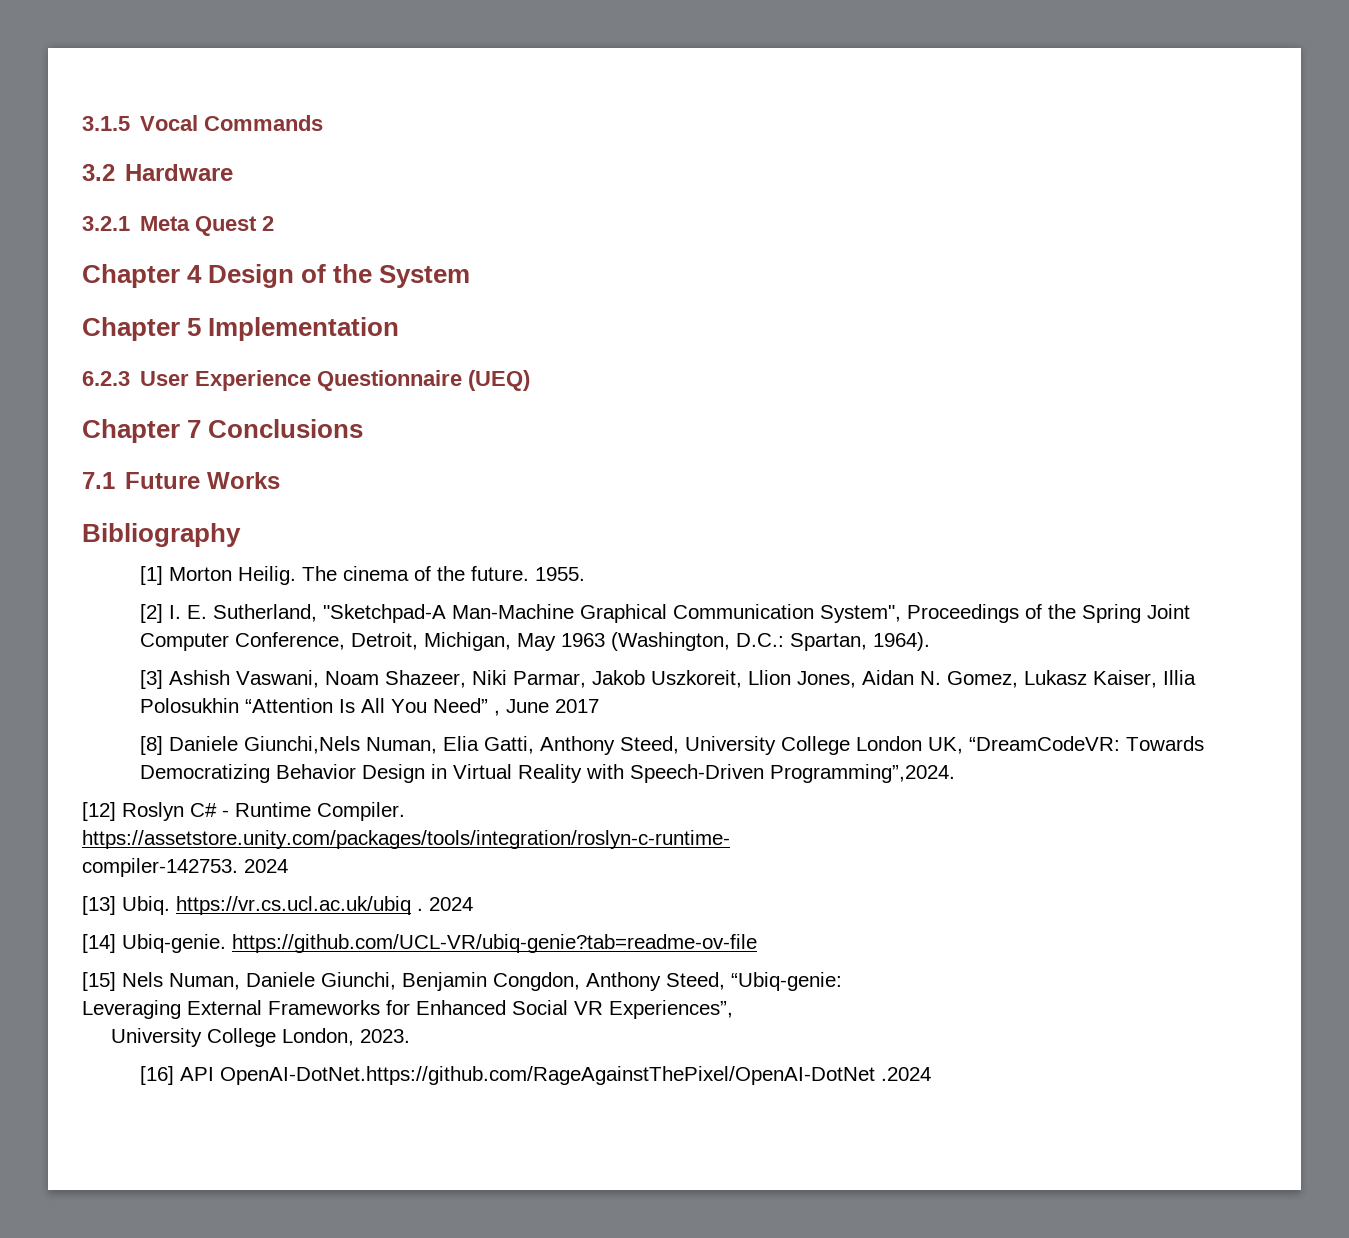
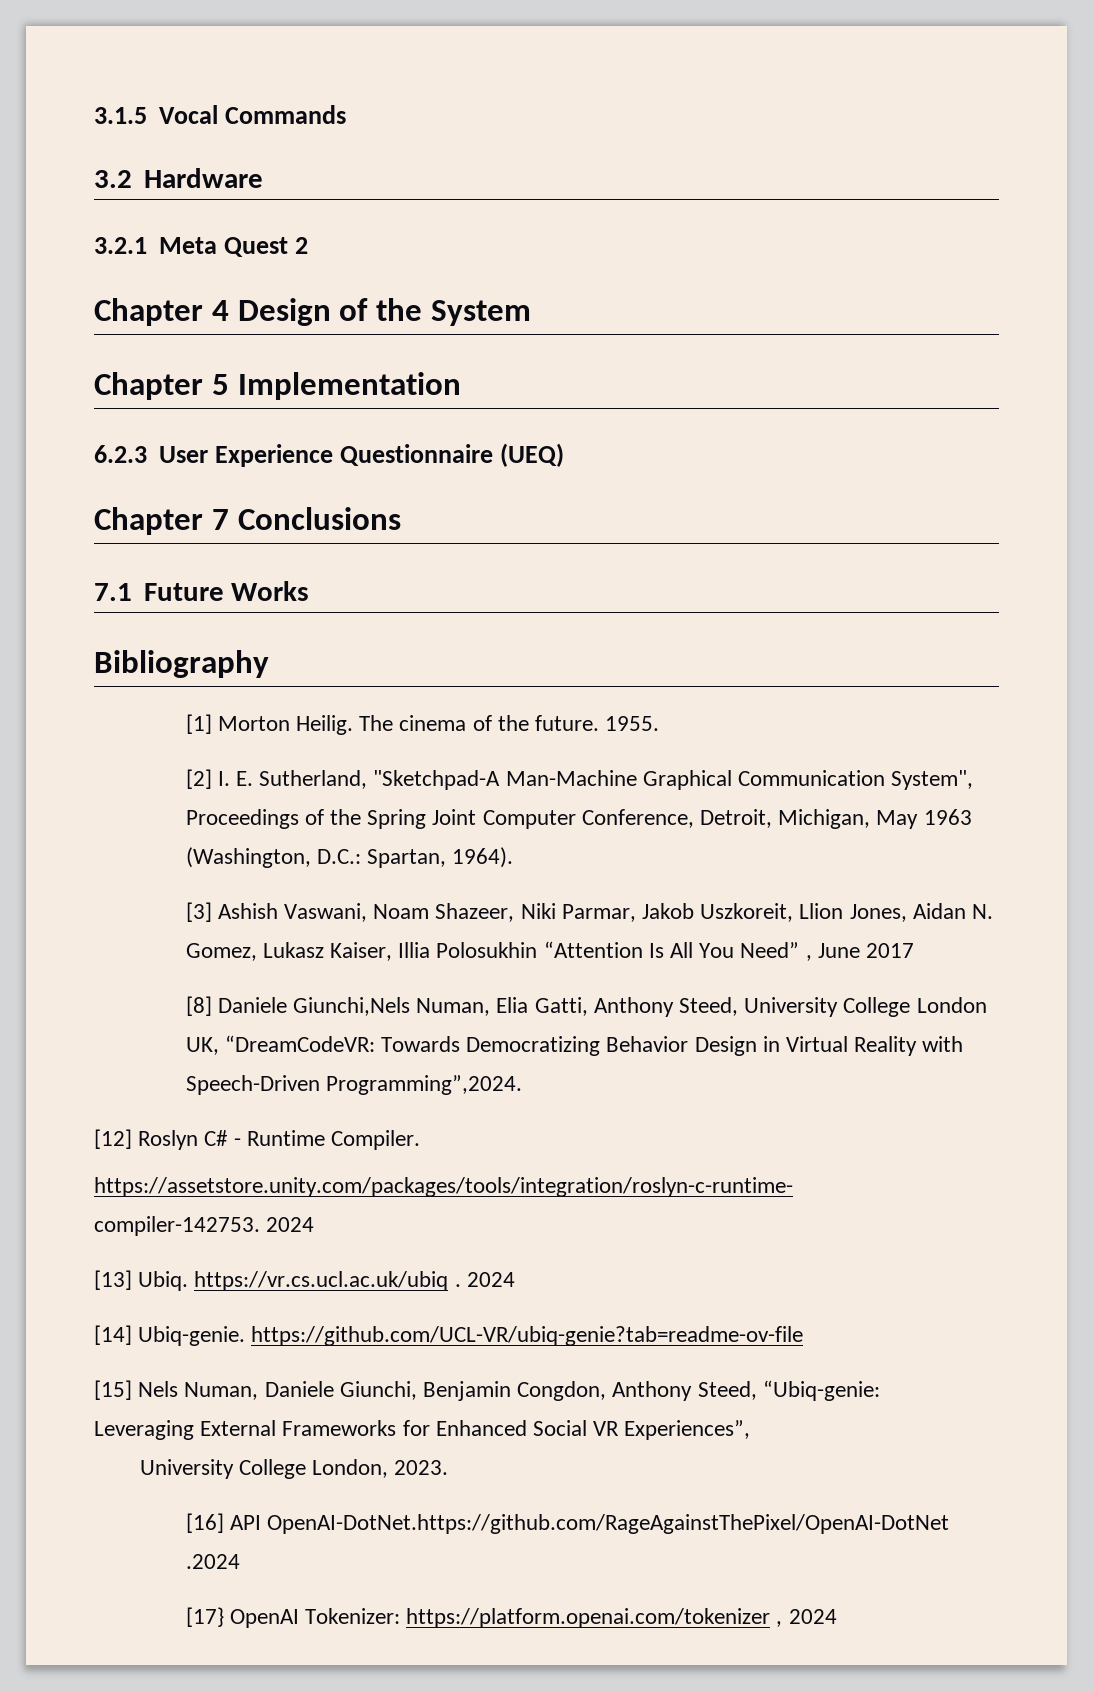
(931, 1074) none -> [185,1607,837,1628] // [17} OpenAI Tokenizer: https://platform.openai.com/tokenizer , 2024

